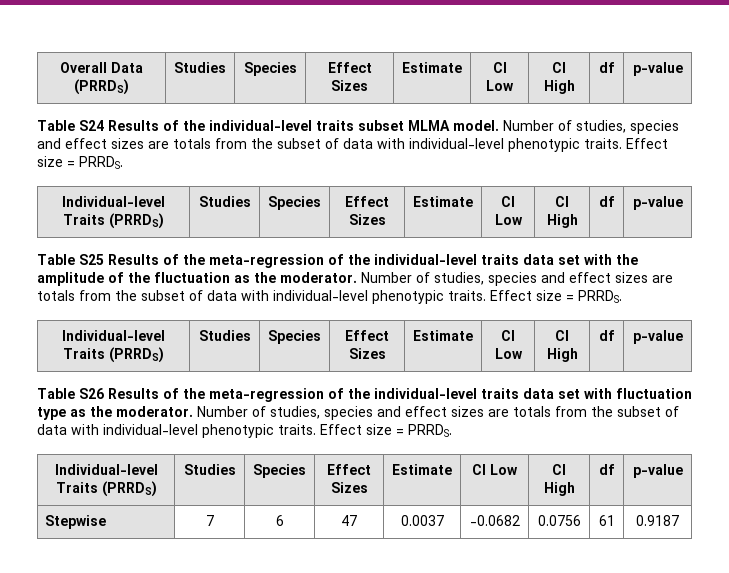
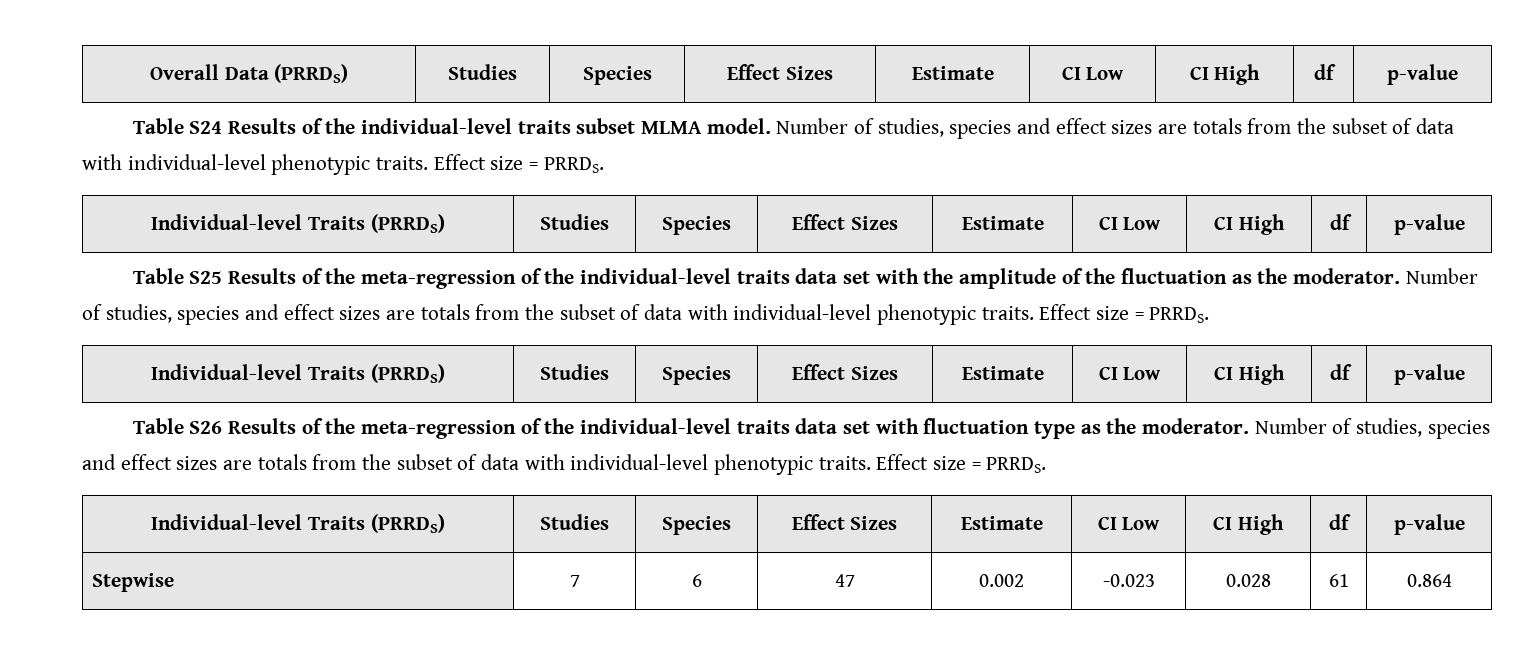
[400,515,444,526] [469,515,520,526] [537,515,581,526] 0.0037 | -0.0682 | 0.0756 -> [979,574,1024,587] [1102,574,1155,587] [1225,574,1271,587] 0.002 | -0.023 | 0.028
[636,515,679,526] 0.9187 -> [1406,574,1452,587] 0.864

